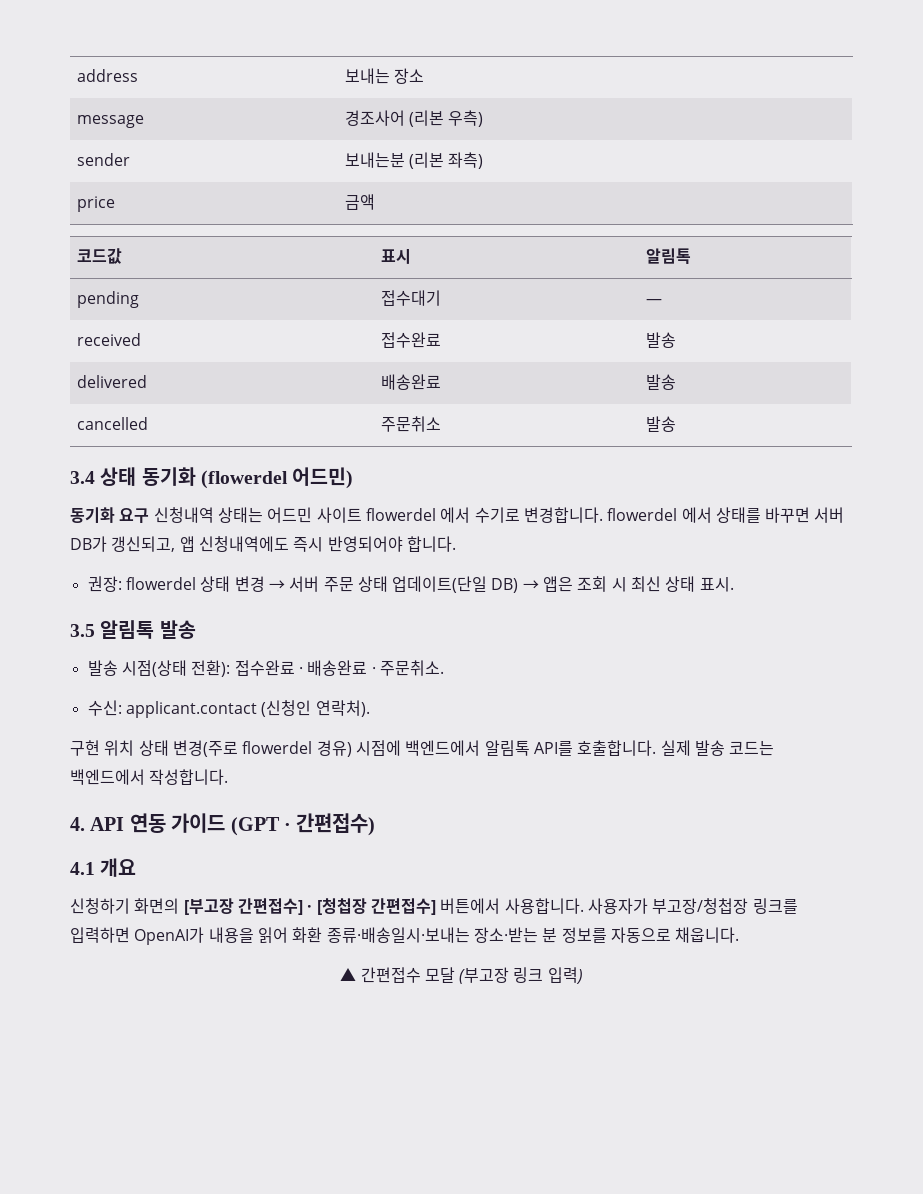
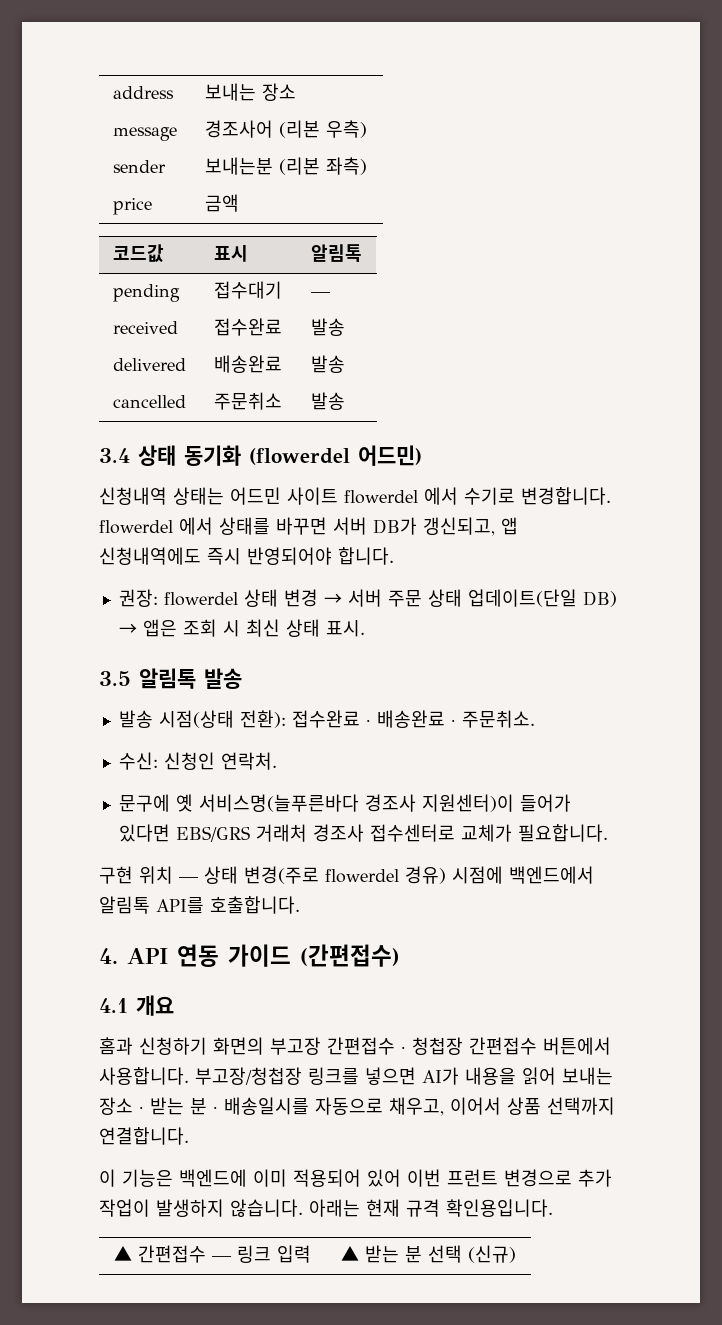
[70,507,150,523] 동기화 요구 -> (422, 455) none
[125,700,370,718] applicant.contact (신청인 연락처). -> [163,752,277,770] [118,794,571,812] [118,824,608,842] 신청인 연락처. // 문구에 옛 서비스명(늘푸른바다 경조사 지원센터)이 들어가 있다면 EBS/GRS 거래처 경조사 접수센터로 교체가 필요합니다.
(135, 748) none -> [179,877,199,882] —
[660,740,775,756] [70,769,229,785] 실제 발송 코드는 백엔드에서 작성합니다. -> (300, 905) none
[230,813,376,836] (GPT · 간편접수) -> [300,944,400,967] (간편접수)
(137, 867) none -> [99,1037,133,1055] 홈과
[183,898,436,915] [부고장 간편접수] · [청첩장 간편접수] -> [270,1037,537,1055] 부고장 간편접수 · 청첩장 간편접수
[587,898,648,914] 사용자가 -> (189, 1076) none
[70,927,740,945] [340,967,583,984] 입력하면 OpenAI가 내용을 읽어 화환 종류·배송일시·보내는 장소·받는 분 정보를 자동으로 채웁니다. // ▲ 간편접수 모달 (부고장 링크 입력) -> [365,1067,613,1085] [99,1097,615,1116] [99,1127,189,1145] [99,1169,612,1187] [99,1199,553,1217] [114,1245,311,1263] [340,1245,516,1263] 넣으면 AI가 내용을 읽어 보내는 장소 · 받는 분 · 배송일시를 자동으로 채우고, 이어서 상품 선택까지 연결합니다. // 이 기능은 백엔드에 이미 적용되어 있어 이번 프런트 변경으로 추가 작업이 발생하지 않습니다. 아래는 현재 규격 확인용입니다. // ▲ 간편접수 — 링크 입력 | ▲ 받는 분 선택 (신규)

